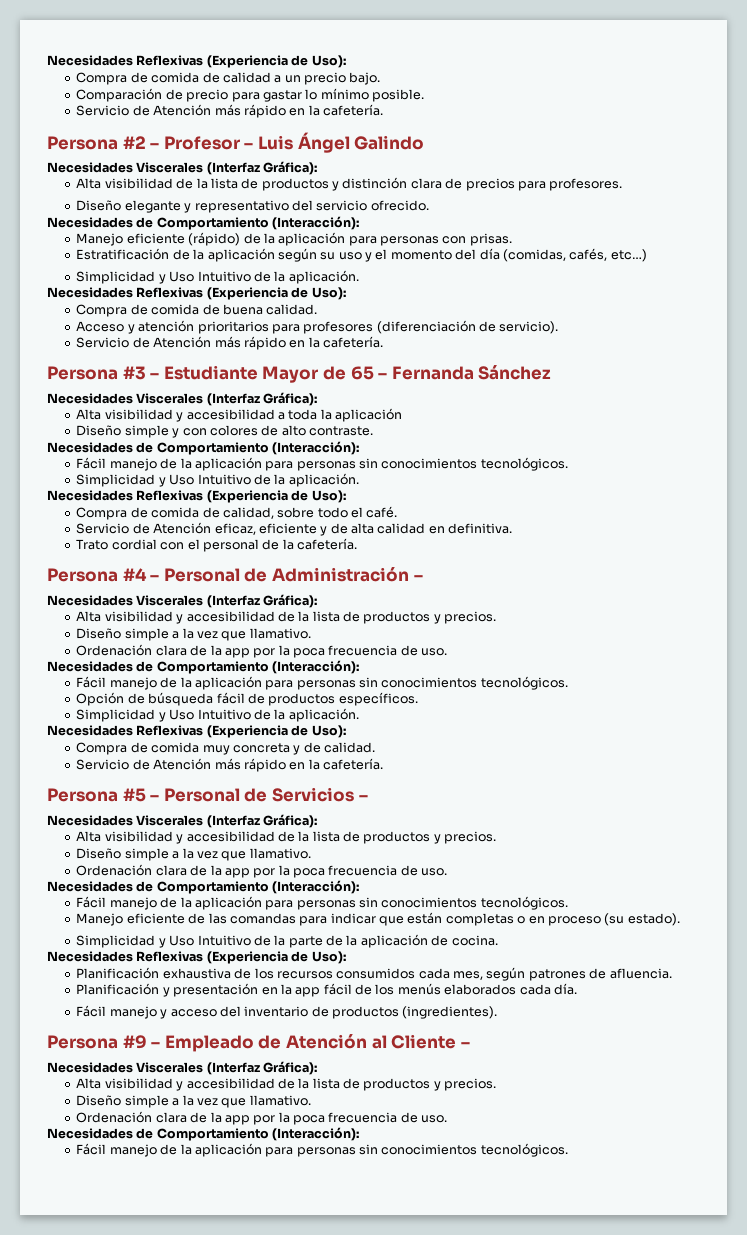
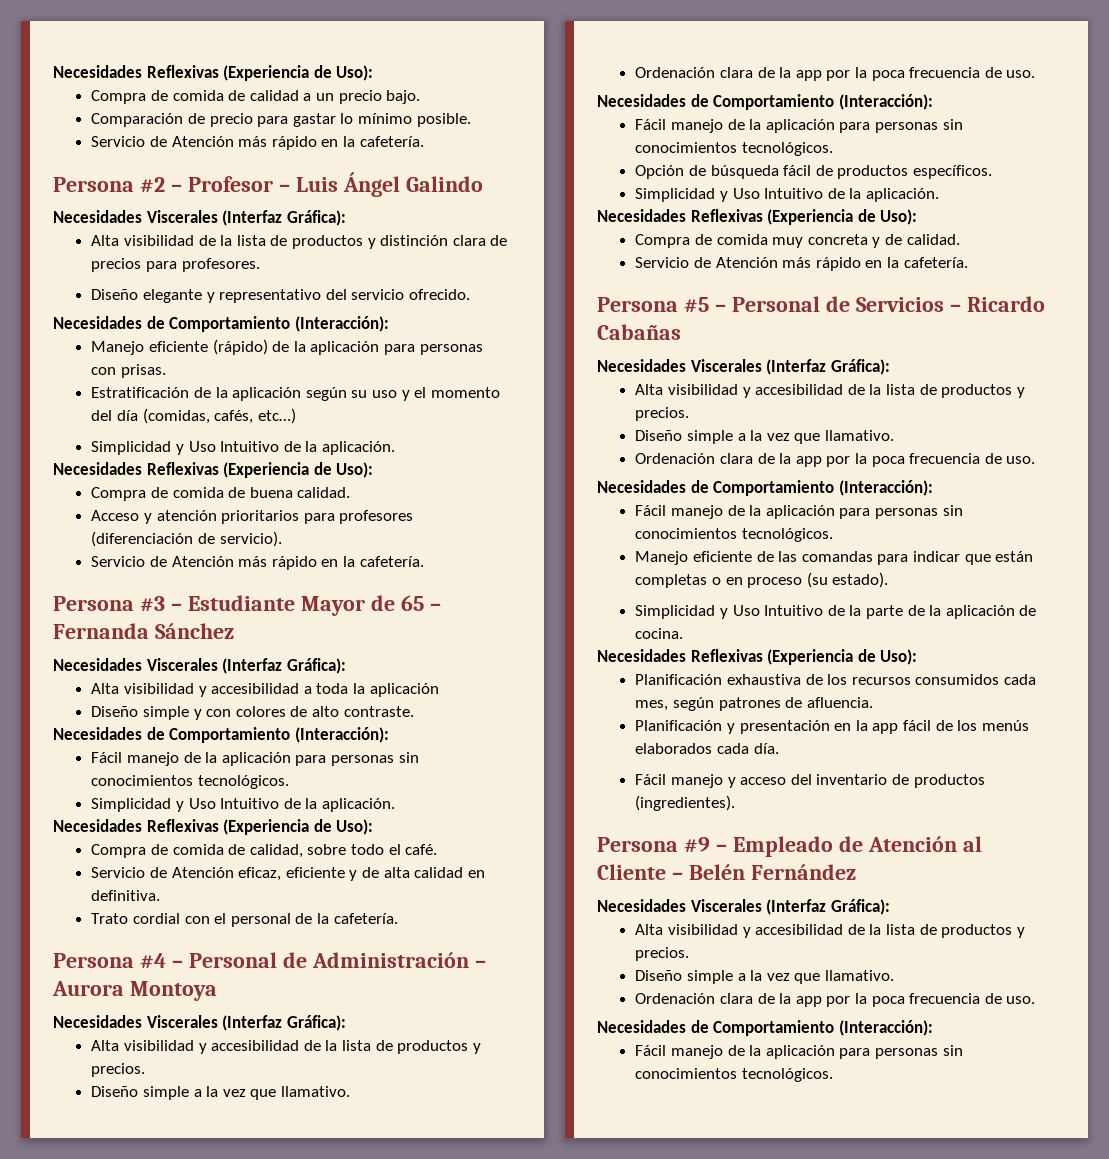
(423, 578) none -> [52,981,217,1001] Aurora Montoya
(368, 798) none -> [966,296,1045,312] [597,324,681,340] Ricardo Cabañas
(470, 1045) none -> [688,864,856,880] Belén Fernández

